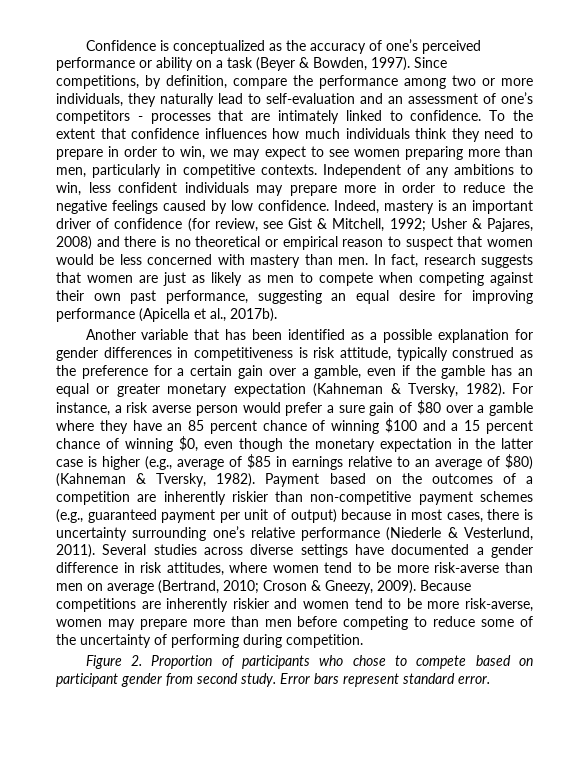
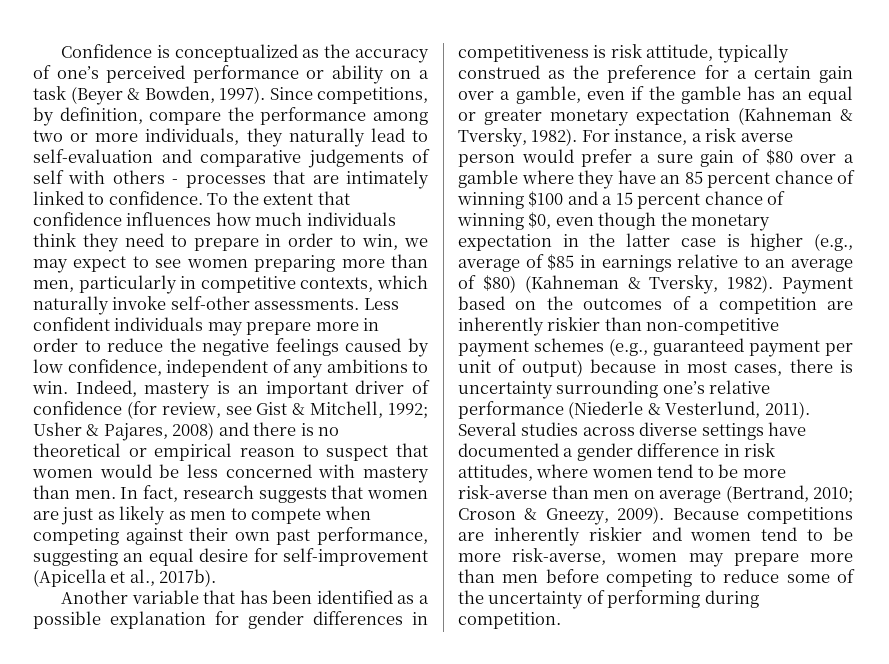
[388,92,533,104] [56,110,130,124] an assessment of one’s competitors -> [200,149,430,168] [33,170,165,184] comparative judgements of self with others
[261,164,533,178] [56,182,111,196] contexts. Independent of any ambitions to win, less -> [300,275,429,292] [33,296,399,315] contexts, which naturally invoke self-other assessments. Less
[258,200,329,211] confidence. -> [67,359,428,378] [32,381,68,394] confidence, independent of any ambitions to win.
[472,290,533,304] [56,308,135,322] improving performance -> [283,548,428,566] self-improvement
[85,655,533,669] [56,673,490,687] // Figure 2. Proportion of participants who chose to compete based on participant gender from second study. Error bars represent standard error. -> (561, 620) none

